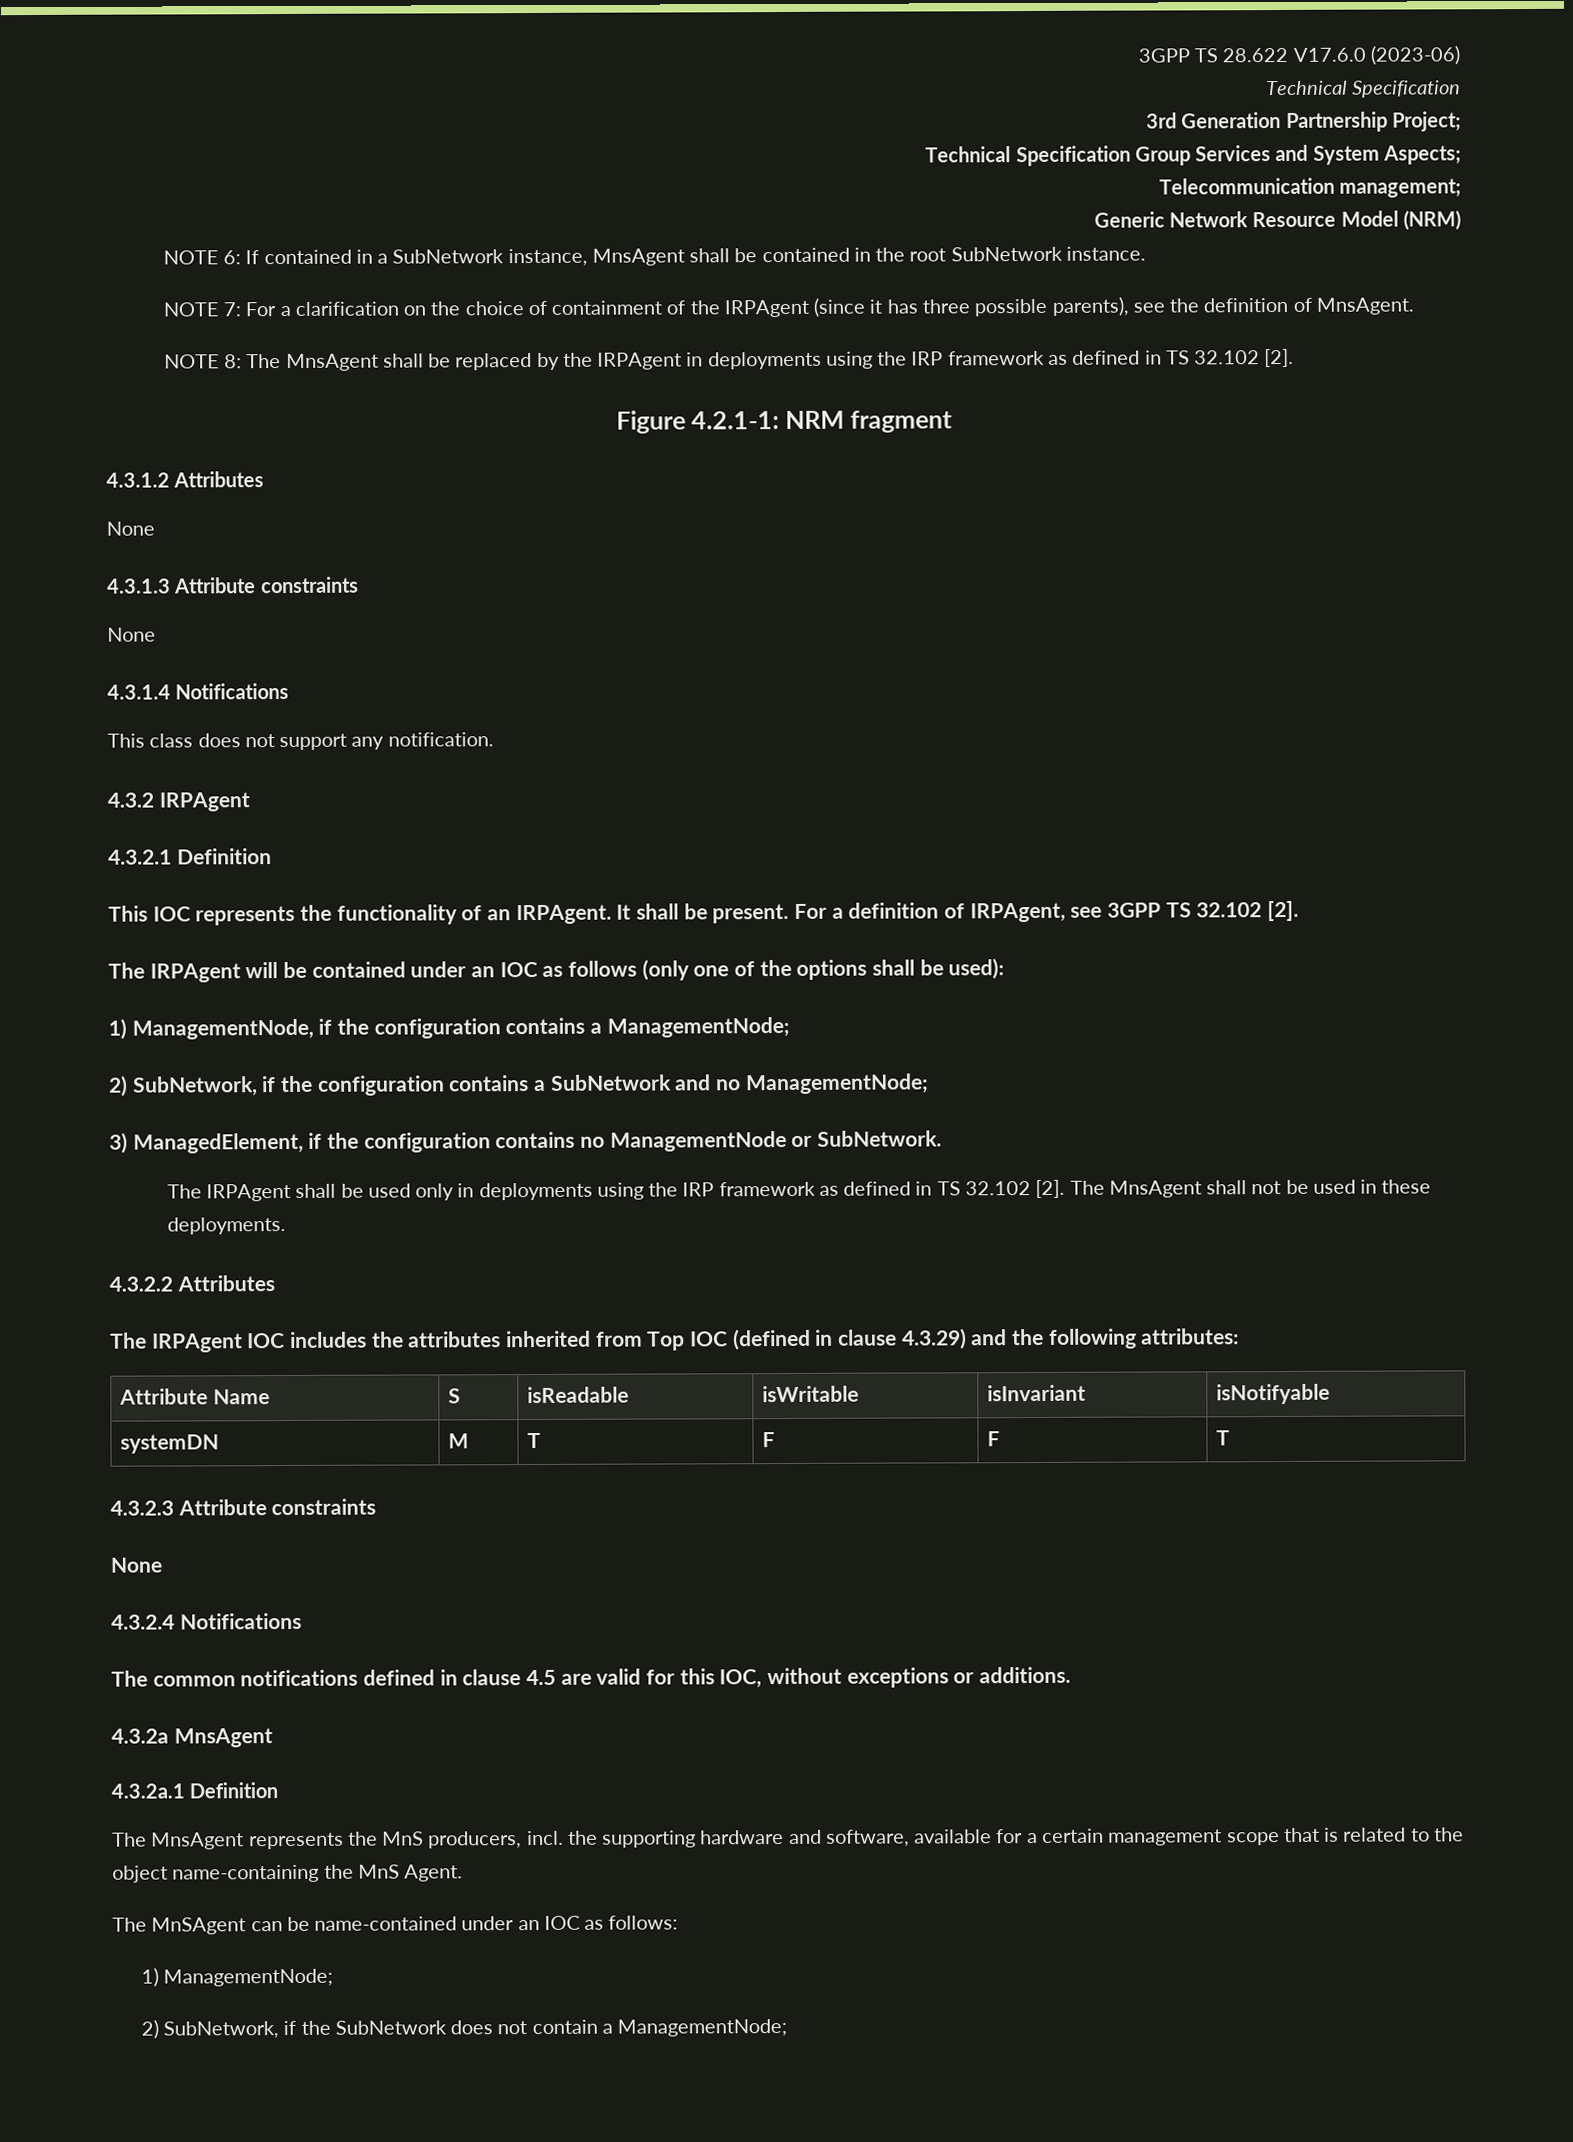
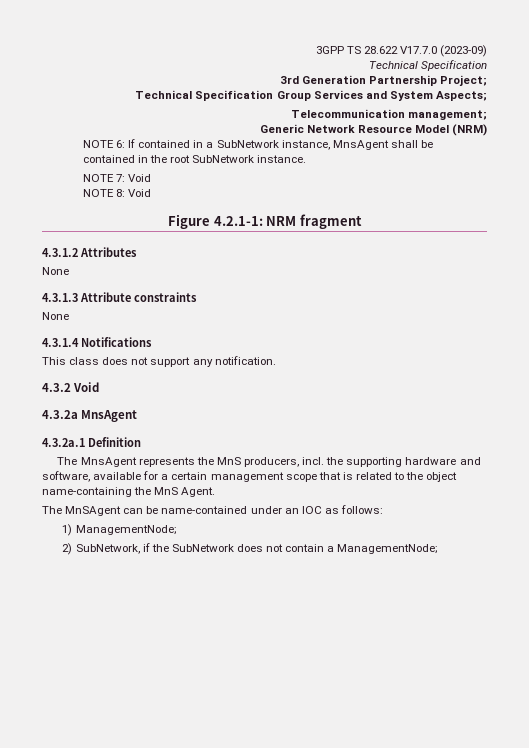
[1292,45,1461,65] V17.6.0 (2023-06) -> [399,45,488,57] V17.7.0 (2023-09)
[245,296,1414,318] [163,348,1295,372] For a clarification on the choice of containment of the IRPAgent (since it has three possible parents), see the definition of MnsAgent. // NOTE 8: The MnsAgent shall be replaced by the IRPAgent in deployments using the IRP framework as defined in TS 32.102 [2]. -> [128,174,152,182] [82,189,152,197] Void // NOTE 8: Void
[158,792,250,812] [108,848,272,865] [108,900,1300,926] [108,958,1005,983] [108,1016,790,1040] [109,1073,929,1097] [109,1130,943,1154] [166,1179,1432,1202] [166,1217,286,1235] [109,1275,275,1292] [110,1328,1240,1353] [119,1388,271,1405] [448,1388,462,1404] [527,1386,630,1404] [762,1385,860,1403] [987,1384,1087,1402] [1216,1383,1331,1405] [120,1434,220,1454] [448,1433,470,1449] [527,1432,542,1449] [762,1432,776,1448] [987,1431,1001,1447] [1216,1430,1231,1446] [110,1498,377,1516] [110,1557,163,1573] [111,1612,302,1630] [111,1666,1072,1689] IRPAgent // 4.3.2.1 Definition // This IOC represents the functionality of an IRPAgent. It shall be present. For a definition of IRPAgent, see 3GPP TS 32.102 [2]. // The IRPAgent will be contained under an IOC as follows (only one of the options shall be used): // 1) ManagementNode, if the configuration contains a ManagementNode; // 2) SubNetwork, if the configuration contains a SubNetwork and no ManagementNode; // 3) ManagedElement, if the configuration contains no ManagementNode or SubNetwork. // The IRPAgent shall be used only in deployments using the IRP framework as defined in TS 32.102 [2]. The MnsAgent shall not be used in these deployments. // 4.3.2.2 Attributes // The IRPAgent IOC includes the attributes inherited from Top IOC (defined in clause 4.3.29) and the following attributes: // Attribute Name | S | isReadable | isWritable | isInvariant | isNotifyable // systemDN | M | T | F | F | T // 4.3.2.3 Attribute constraints // None // 4.3.2.4 Notifications // The common notifications defined in clause 4.5 are valid for this IOC, without exceptions or additions. -> [73,382,100,392] Void

